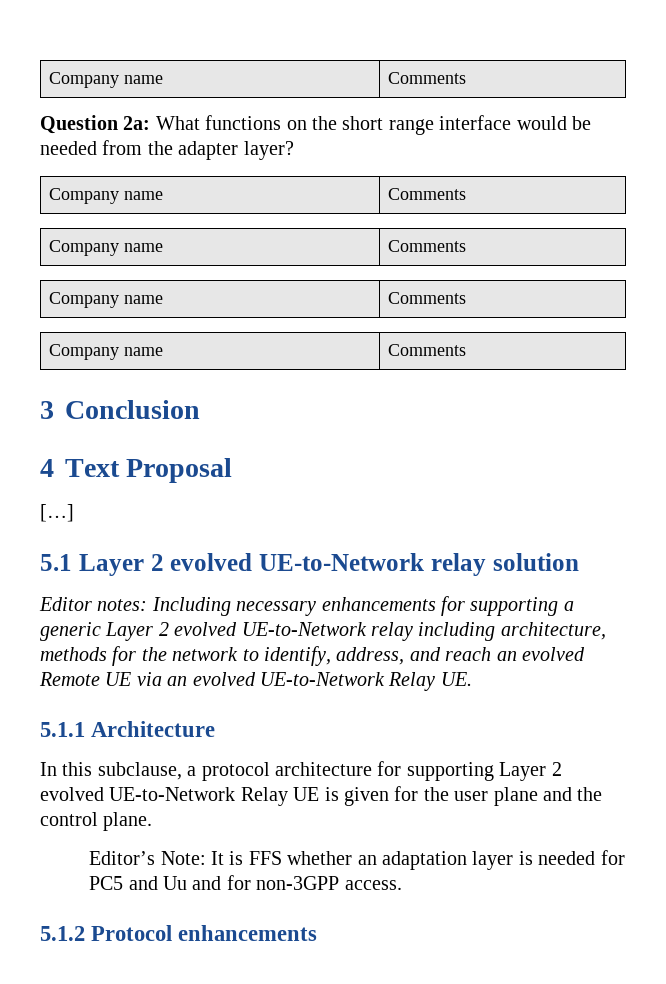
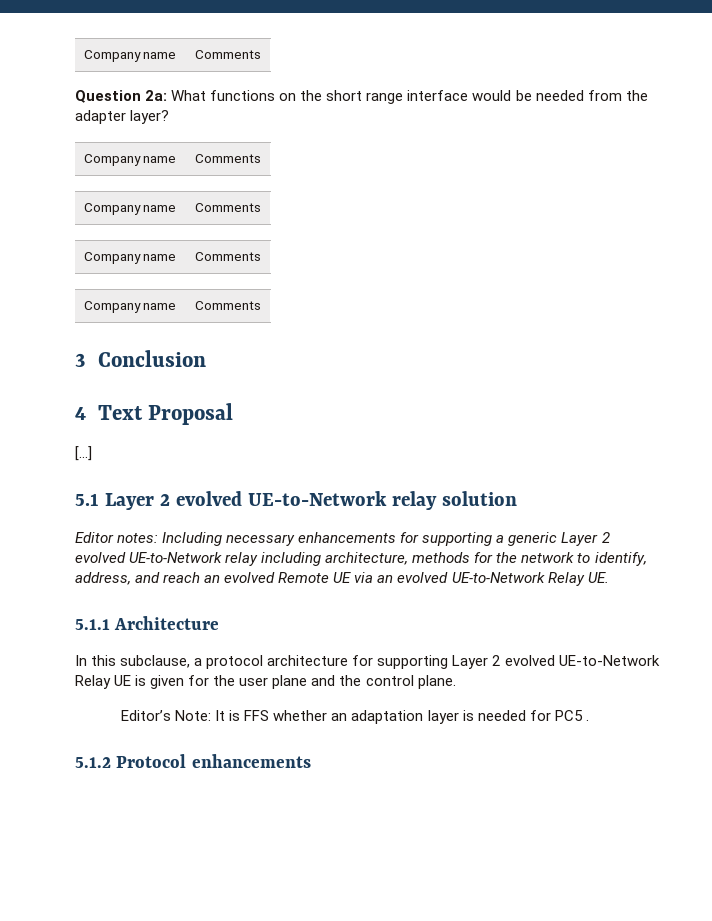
[128,875,402,890] and Uu and for non-3GPP access. -> [585,719,589,721] .

